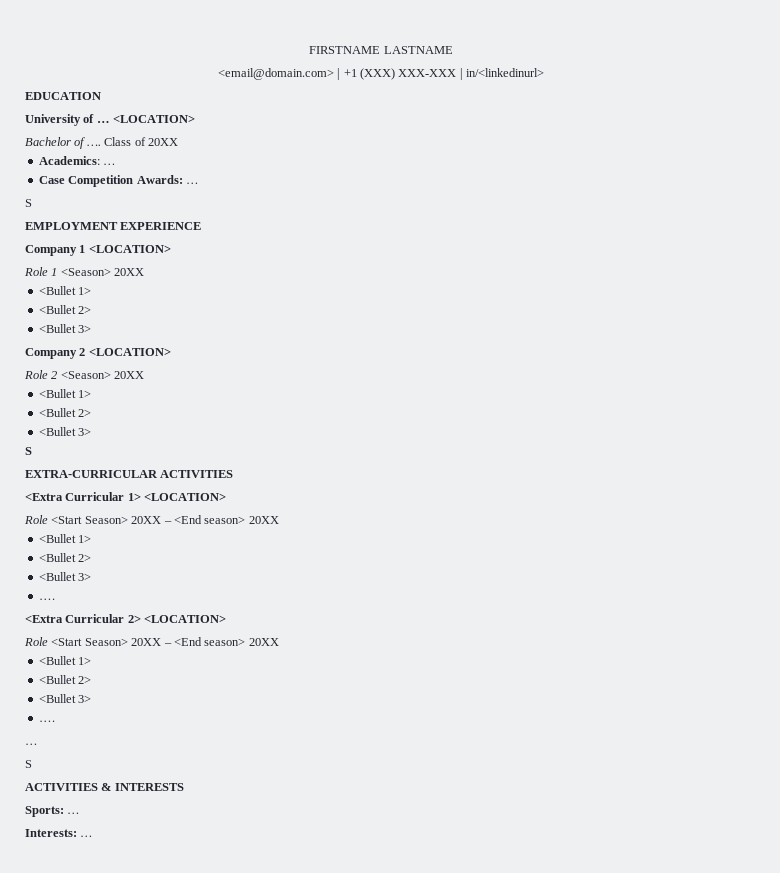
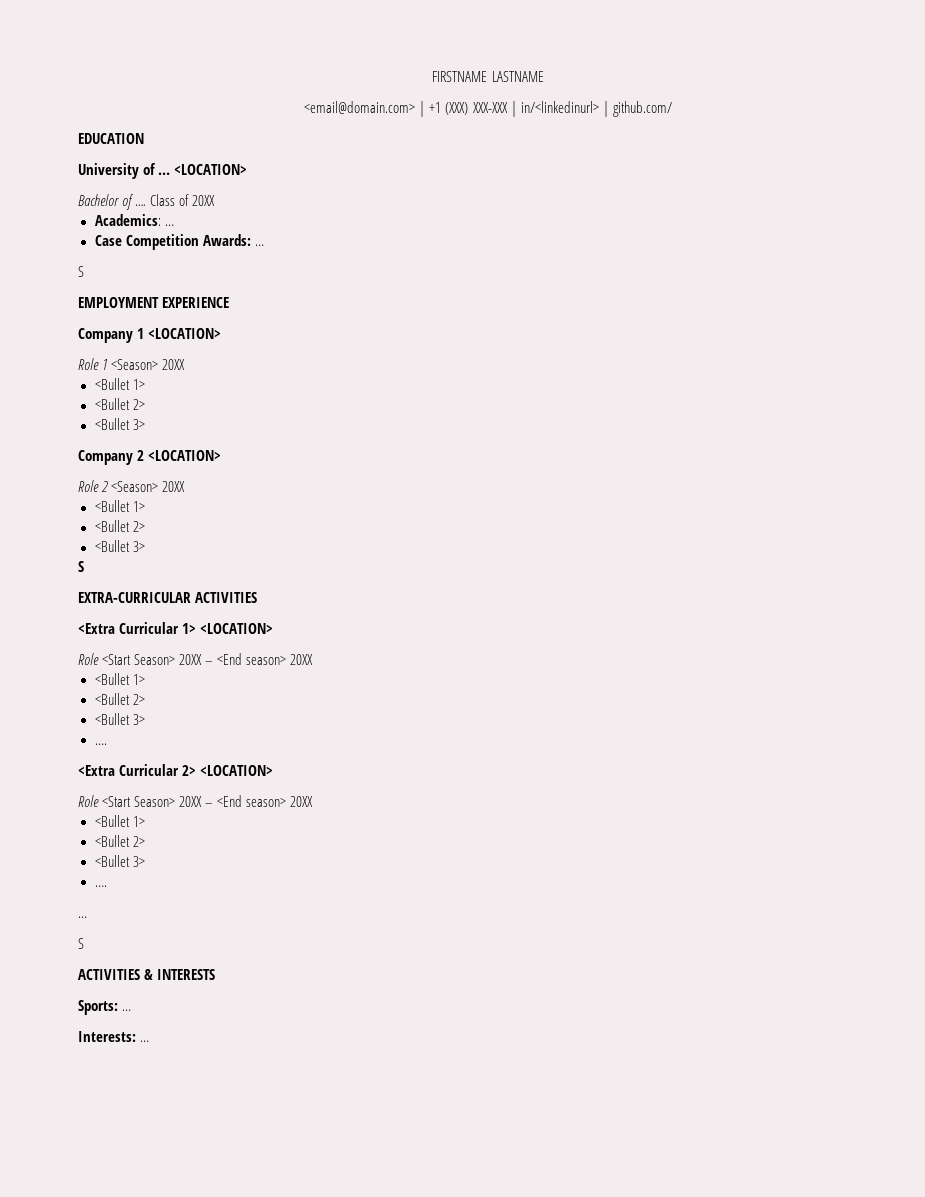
(545, 72) none -> [602,101,672,117] | github.com/

